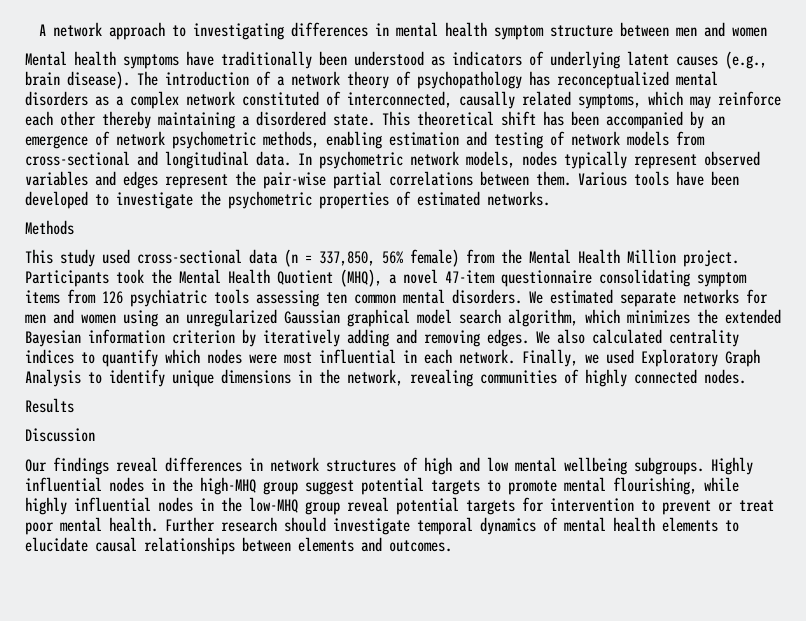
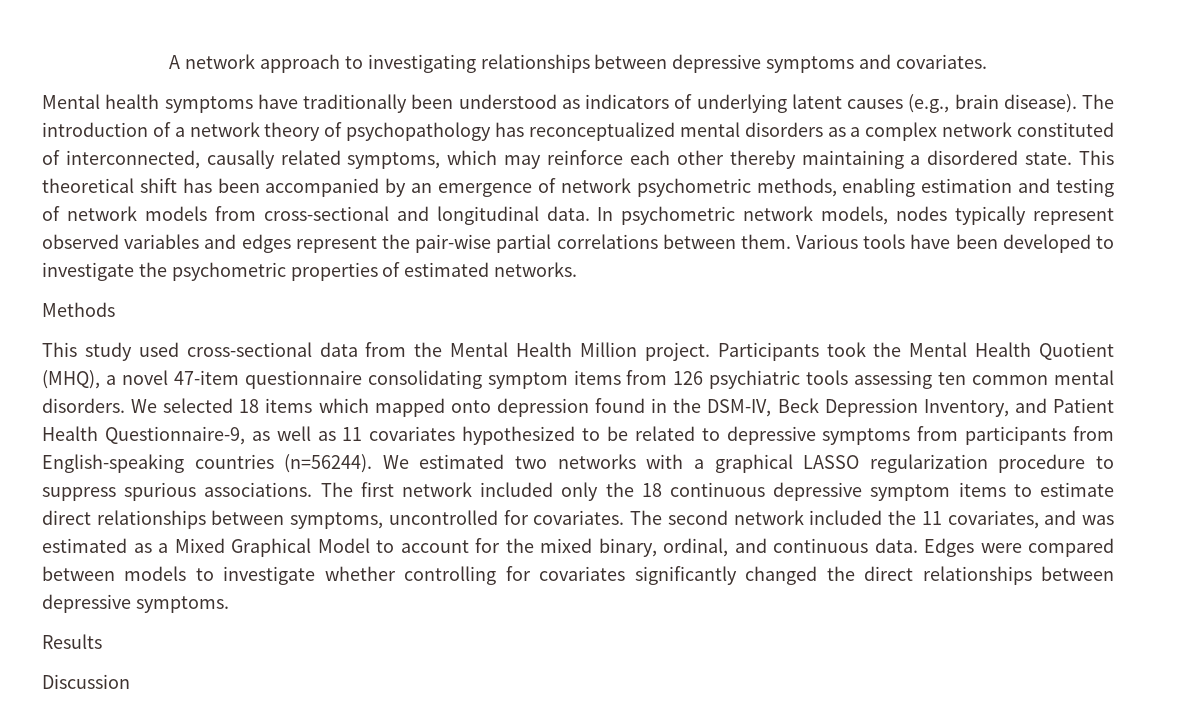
[291,22,767,40] differences in mental health symptom structure between men and women -> [480,54,987,73] relationships between depressive symptoms and covariates.
[284,249,459,267] (n = 337,850, 56% female) -> (358, 349) none
[550,289,768,307] [25,309,781,327] [25,329,739,347] [25,349,760,367] [25,369,746,387] [25,398,74,413] [25,428,95,442] [25,457,753,475] [25,477,739,495] [25,497,774,515] [25,517,739,535] [25,537,452,555] estimated separate networks for men and women using an unregularized Gaussian graphical model search algorithm, which minimizes the extended Bayesian information criterion by iteratively adding and removing edges. We also calculated centrality indices to quantify which nodes were most influential in each network. Finally, we used Exploratory Graph Analysis to identify unique dimensions in the network, revealing communities of highly connected nodes. // Results // Discussion // Our findings reveal differences in network structures of high and low mental wellbeing subgroups. Highly influential nodes in the high-MHQ group suggest potential targets to promote mental flourishing, while highly influential nodes in the low-MHQ group reveal potential targets for intervention to prevent or treat poor mental health. Further research should investigate temporal dynamics of mental health elements to elucidate causal relationships between elements and outcomes. -> [163,398,1114,417] [42,426,1114,445] [42,454,1115,473] [42,482,1115,501] [42,510,1115,529] [42,538,1114,557] [42,566,1114,585] [42,594,229,613] [42,634,102,649] [42,674,130,689] selected 18 items which mapped onto depression found in the DSM-IV, Beck Depression Inventory, and Patient Health Questionnaire-9, as well as 11 covariates hypothesized to be related to depressive symptoms from participants from English-speaking countries (n=56244). We estimated two networks with a graphical LASSO regularization procedure to suppress spurious associations. The first network included only the 18 continuous depressive symptom items to estimate direct relationships between symptoms, uncontrolled for covariates. The second network included the 11 covariates, and was estimated as a Mixed Graphical Model to account for the mixed binary, ordinal, and continuous data. Edges were compared between models to investigate whether controlling for covariates significantly changed the direct relationships between depressive symptoms. // Results // Discussion

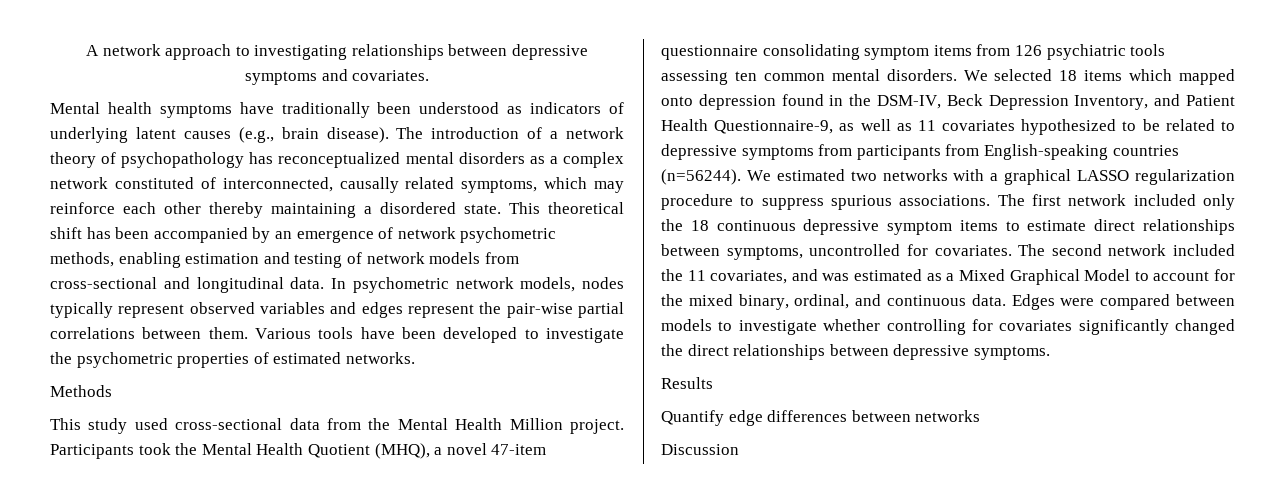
(102, 641) none -> [661,410,981,426] // Quantify edge differences between networks

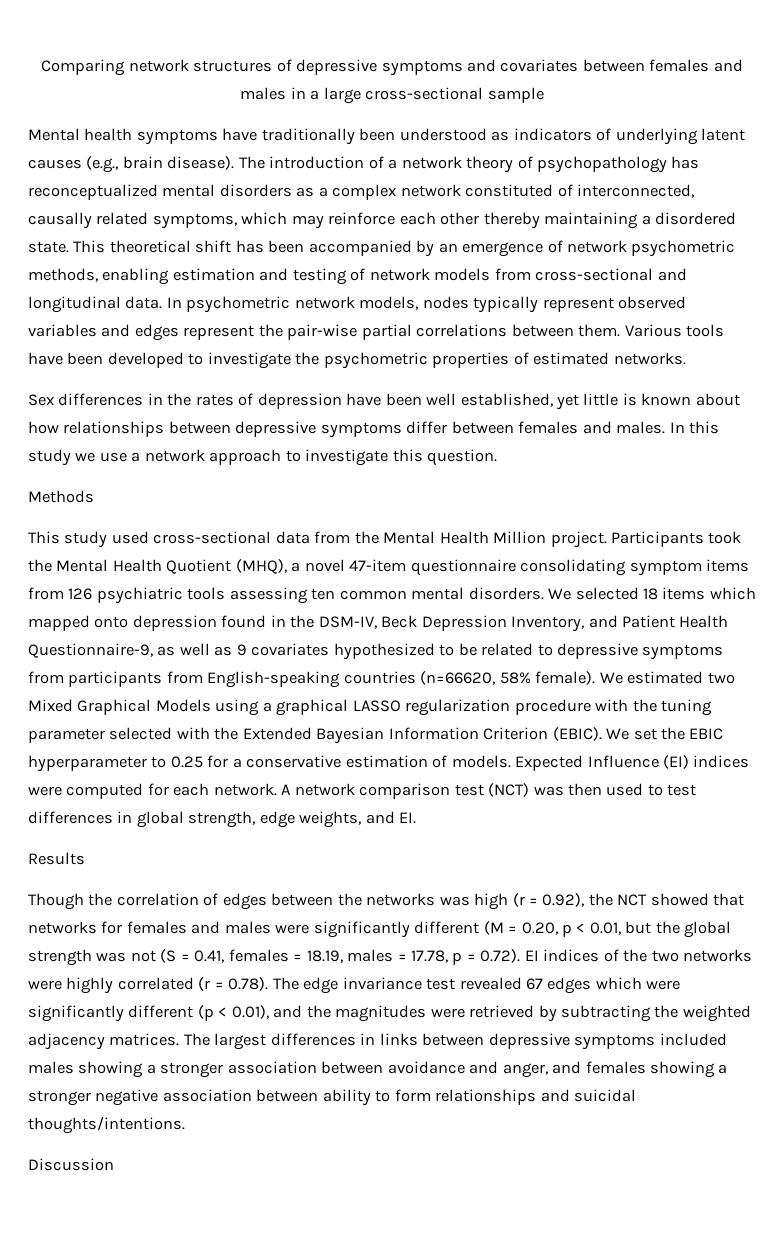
[85,44,589,60] [244,69,430,85] A network approach to investigating relationships between depressive symptoms and covariates. -> [41,59,743,76] [240,87,544,104] Comparing network structures of depressive symptoms and covariates between females and males in a large cross-sectional sample
(415, 358) none -> [28,393,740,410] [28,421,720,438] [28,449,498,466] // Sex differences in the rates of depression have been well established, yet little is known about how relationships between depressive symptoms differ between females and males. In this study we use a network approach to investigate this question.
[917,120,936,131] 11 -> [236,644,247,656] 9
[661,169,985,185] (n=56244). We estimated two networks with -> [420,671,735,685] [28,699,260,716] (n=66620, 58% female). We estimated two Mixed Graphical Models using
[740,194,1235,210] [661,219,1235,235] [661,244,1235,260] [661,269,1235,285] [661,294,1235,310] [661,319,1235,335] [661,344,1050,360] [661,377,713,389] [661,410,981,426] to suppress spurious associations. The first network included only the 18 continuous depressive symptom items to estimate direct relationships between symptoms, uncontrolled for covariates. The second network included the 11 covariates, and was estimated as a Mixed Graphical Model to account for the mixed binary, ordinal, and continuous data. Edges were compared between models to investigate whether controlling for covariates significantly changed the direct relationships between depressive symptoms. // Results // Quantify edge differences between networks -> [595,699,713,716] [28,727,724,744] [28,755,750,772] [28,783,697,799] [28,811,417,828] [28,852,85,865] [28,893,745,910] [28,921,732,938] [28,949,753,966] [28,977,681,994] [28,1005,751,1022] [28,1033,727,1050] [28,1061,728,1078] [28,1089,637,1106] [28,1116,185,1134] with the tuning parameter selected with the Extended Bayesian Information Criterion (EBIC). We set the EBIC hyperparameter to 0.25 for a conservative estimation of models. Expected Influence (EI) indices were computed for each network. A network comparison test (NCT) was then used to test differences in global strength, edge weights, and EI. // Results // Though the correlation of edges between the networks was high (r = 0.92), the NCT showed that networks for females and males were significantly different (M = 0.20, p < 0.01, but the global strength was not (S = 0.41, females = 18.19, males = 17.78, p = 0.72). EI indices of the two networks were highly correlated (r = 0.78). The edge invariance test revealed 67 edges which were significantly different (p < 0.01), and the magnitudes were retrieved by subtracting the weighted adjacency matrices. The largest differences in links between depressive symptoms included males showing a stronger association between avoidance and anger, and females showing a stronger negative association between ability to form relationships and suicidal thoughts/intentions.

